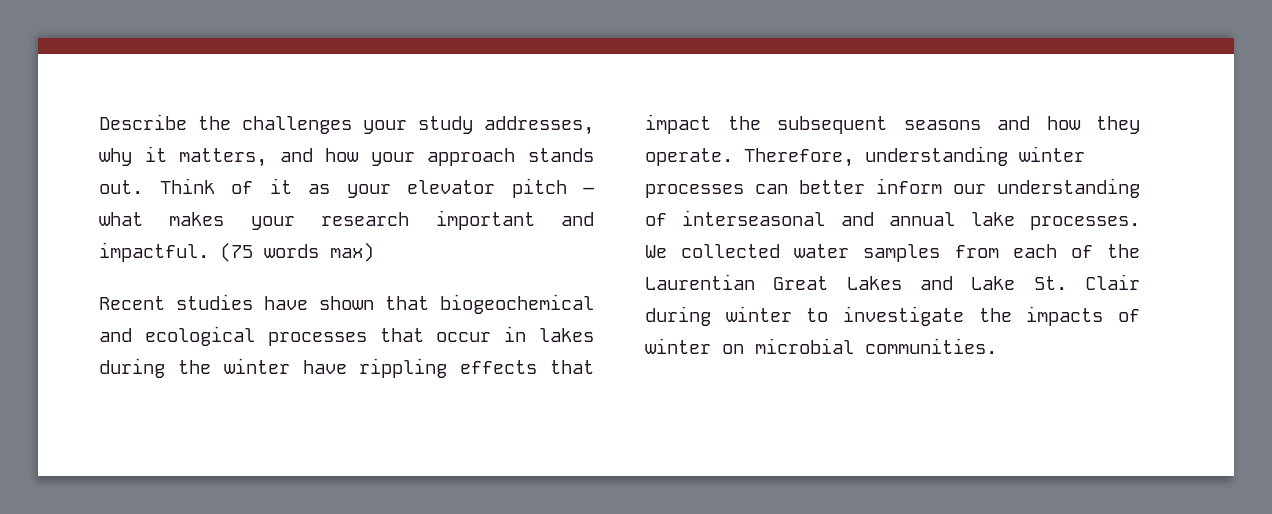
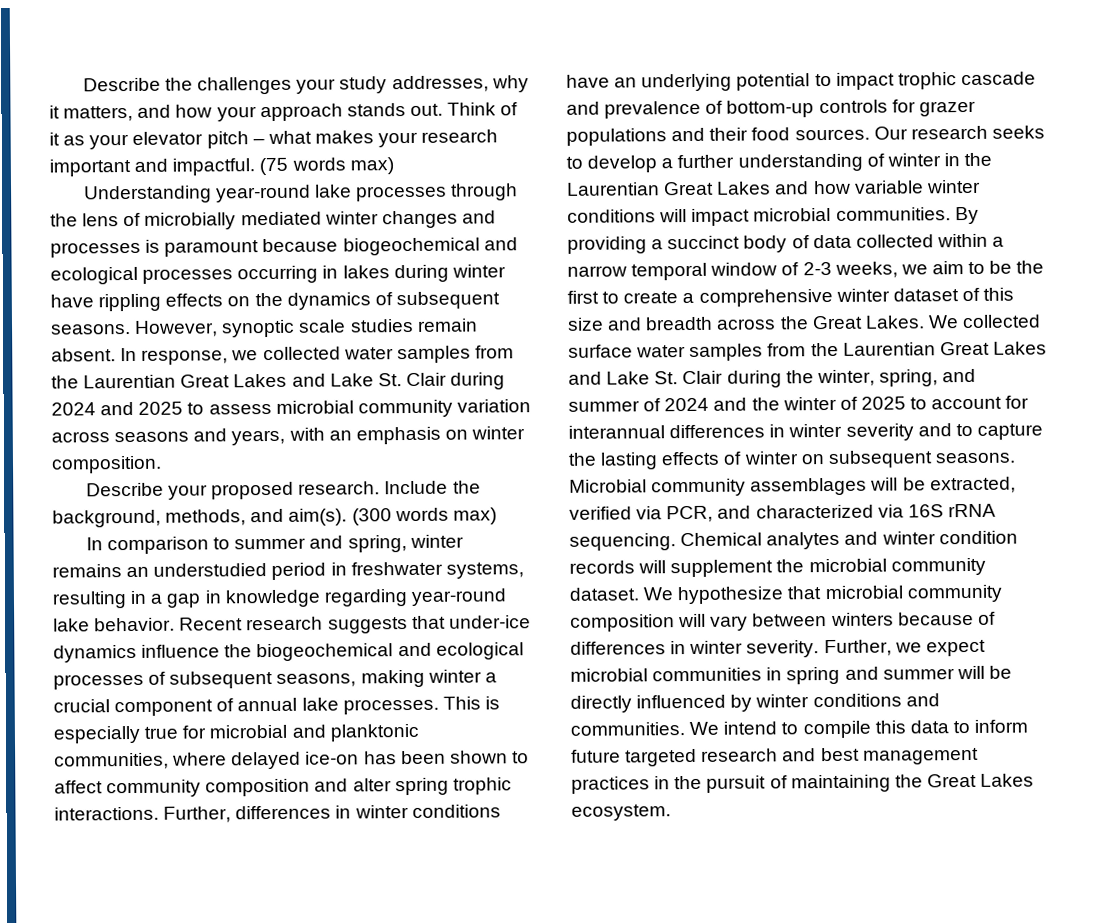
[99,294,594,314] [99,326,492,346] Recent studies have shown that biogeochemical and ecological processes that occur -> [83,183,519,204] [50,210,496,230] [50,237,518,258] [50,265,319,285] Understanding year-round lake processes through the lens of microbially mediated winter changes and processes is paramount because biogeochemical and ecological processes occurring
[177,360,211,374] the -> (449, 273) none
[550,360,594,374] [645,114,1140,134] [645,146,1085,167] [645,178,1140,198] [645,210,1140,230] [645,245,667,258] that impact the subsequent seasons and how they operate. Therefore, understanding winter processes can better inform our understanding of interseasonal and annual lake processes. We -> [227,291,500,310] [51,318,478,338] [51,347,259,365] on the dynamics of subsequent seasons. However, synoptic scale studies remain absent. In response, we
[1012,244,1140,258] [645,274,1140,290] [645,306,1140,326] [645,338,997,354] each of the Laurentian Great Lakes and Lake St. Clair during winter to investigate the impacts of winter on microbial communities. -> [51,372,506,390] [51,399,531,418] [51,426,526,446] [51,455,162,474] [85,480,481,500] [52,507,497,528] [85,534,464,555] [52,561,524,580] [52,588,507,609] [53,615,531,634] [53,642,524,663] [53,669,497,690] [53,696,500,717] [53,723,419,744] [54,750,529,770] [54,777,512,798] [54,804,501,823] [566,71,1036,92] [566,99,976,119] [566,125,1045,146] [566,152,993,173] [567,179,981,196] [567,206,979,226] [567,233,1005,254] [567,260,1045,281] [567,287,1015,307] [567,314,1042,331] [568,341,1047,362] [568,368,977,388] [568,395,1030,412] [568,423,1043,441] [568,450,1016,470] [569,476,1016,497] [569,503,996,523] [569,530,1018,551] [569,557,986,578] [569,584,1003,605] [570,611,996,632] [570,639,986,658] [570,665,1012,685] [570,693,940,713] [570,719,1029,739] [571,747,979,767] [571,773,1035,794] [571,804,671,821] the Laurentian Great Lakes and Lake St. Clair during 2024 and 2025 to assess microbial community variation across seasons and years, with an emphasis on winter composition. // Describe your proposed research. Include the background, methods, and aim(s). (300 words max) // In comparison to summer and spring, winter remains an understudied period in freshwater systems, resulting in a gap in knowledge regarding year-round lake behavior. Recent research suggests that under-ice dynamics influence the biogeochemical and ecological processes of subsequent seasons, making winter a crucial component of annual lake processes. This is especially true for microbial and planktonic communities, where delayed ice-on has been shown to affect community composition and alter spring trophic interactions. Further, differences in winter conditions have an underlying potential to impact trophic cascade and prevalence of bottom-up controls for grazer populations and their food sources. Our research seeks to develop a further understanding of winter in the Laurentian Great Lakes and how variable winter conditions will impact microbial communities. By providing a succinct body of data collected within a narrow temporal window of 2-3 weeks, we aim to be the first to create a comprehensive winter dataset of this size and breadth across the Great Lakes. We collected surface water samples from the Laurentian Great Lakes and Lake St. Clair during the winter, spring, and summer of 2024 and the winter of 2025 to account for interannual differences in winter severity and to capture the lasting effects of winter on subsequent seasons. Microbial community assemblages will be extracted, verified via PCR, and characterized via 16S rRNA sequencing. Chemical analytes and winter condition records will supplement the microbial community dataset. We hypothesize that microbial community composition will vary between winters because of differences in winter severity. Further, we expect microbial communities in spring and summer will be directly influenced by winter conditions and communities. We intend to compile this data to inform future targeted research and best management practices in the pursuit of maintaining the Great Lakes ecosystem.

